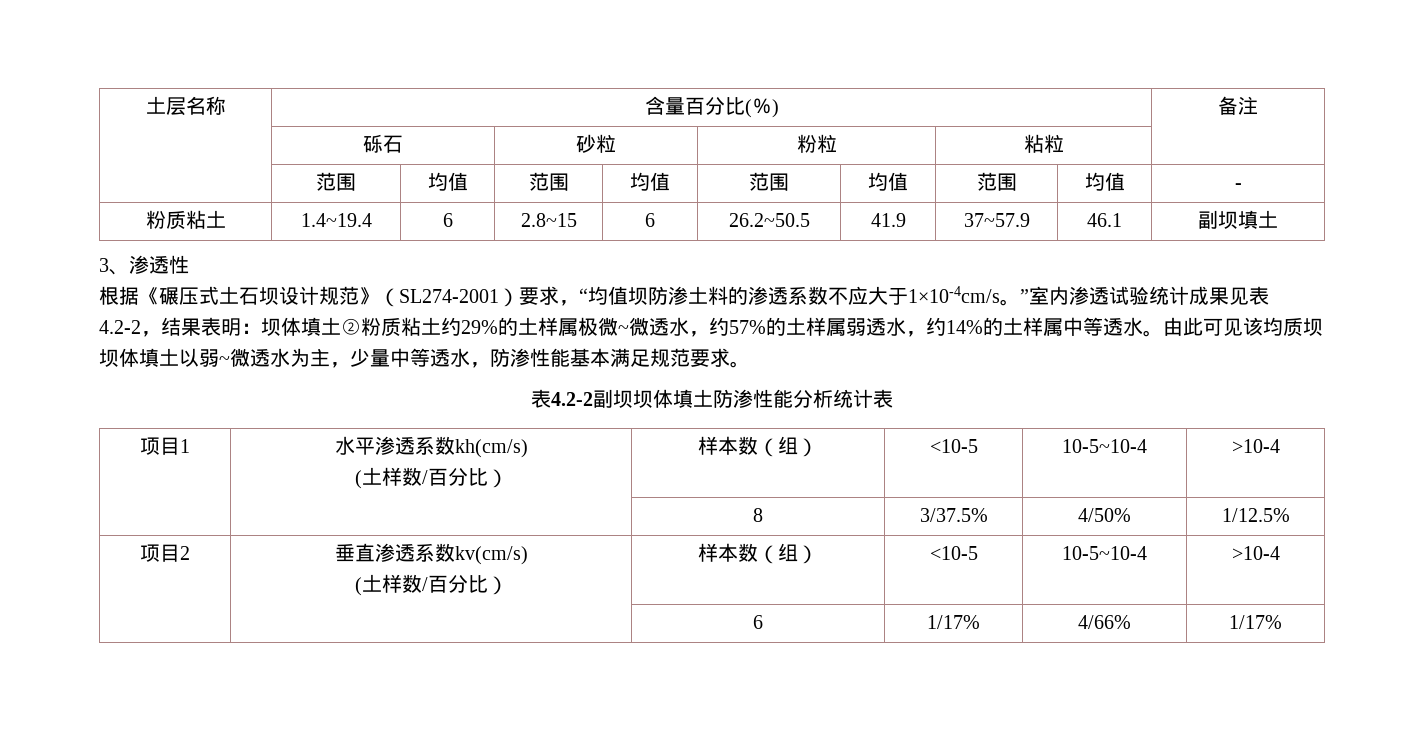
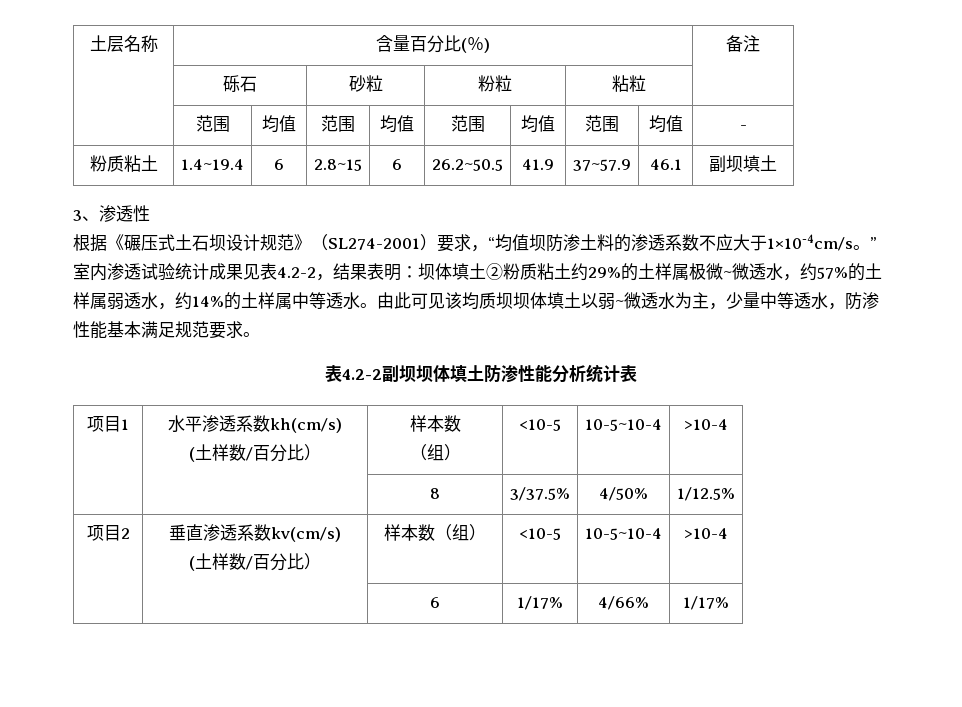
(758, 445) none -> (461, 423) //

